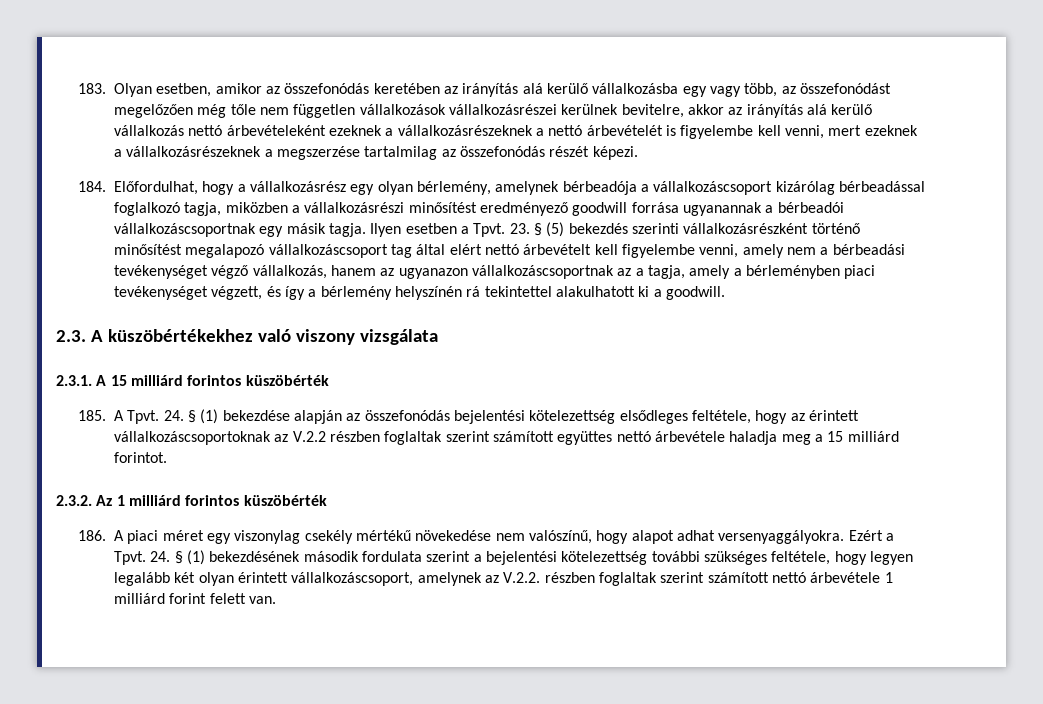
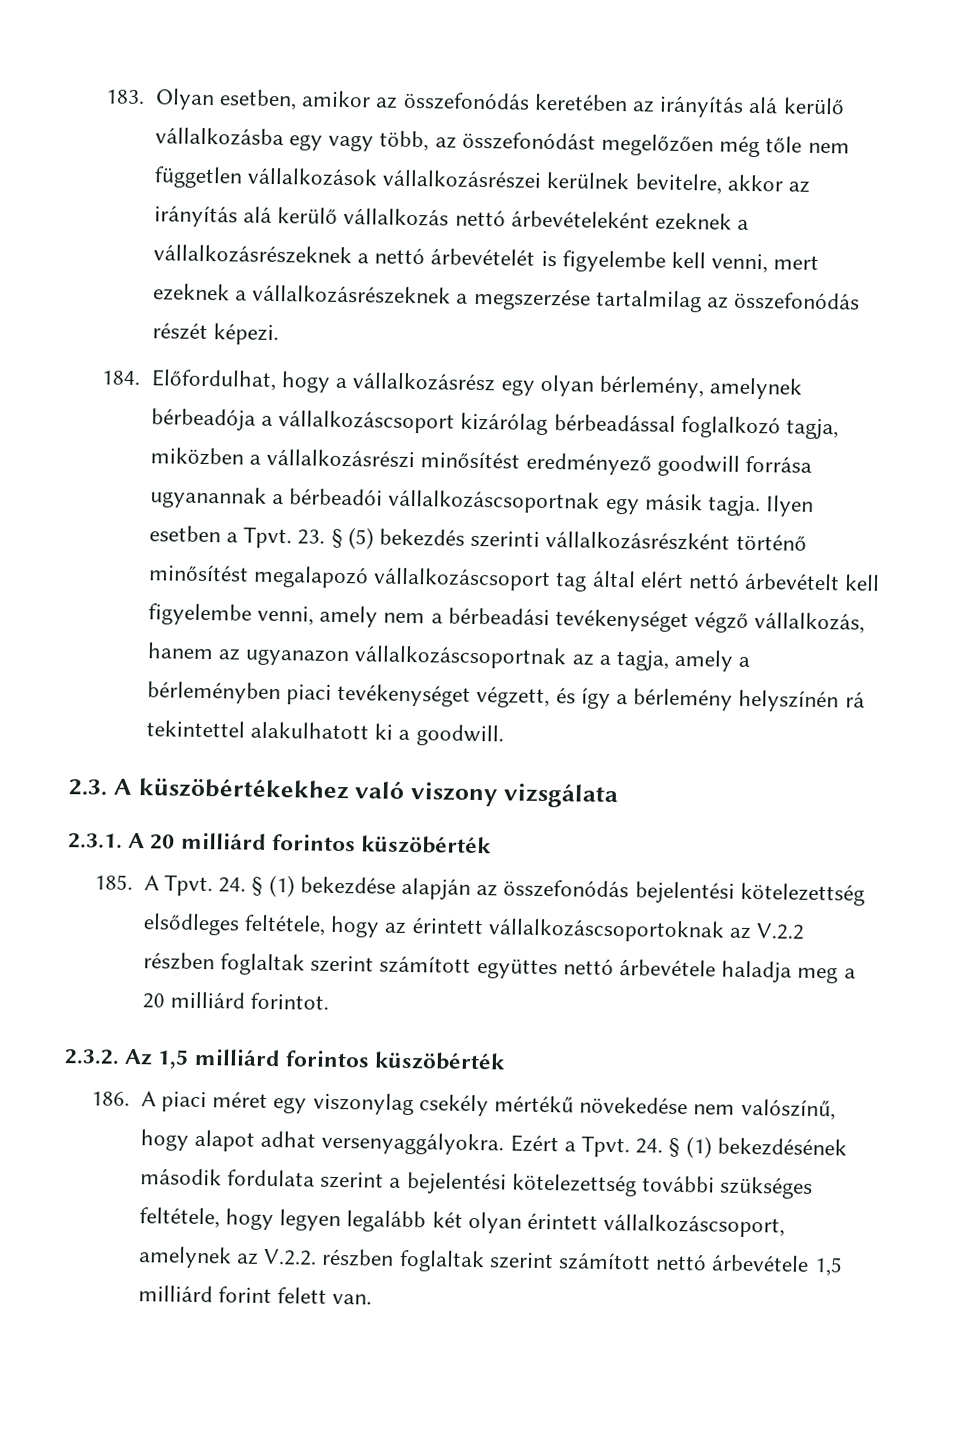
[110,375,127,386] 15 -> [150,834,176,850] 20
[827,431,844,442] 15 -> [141,993,165,1009] 20
[116,495,125,506] 1 -> [157,1049,190,1069] 1,5
[884,572,893,583] 1 -> [813,1257,843,1277] 1,5

